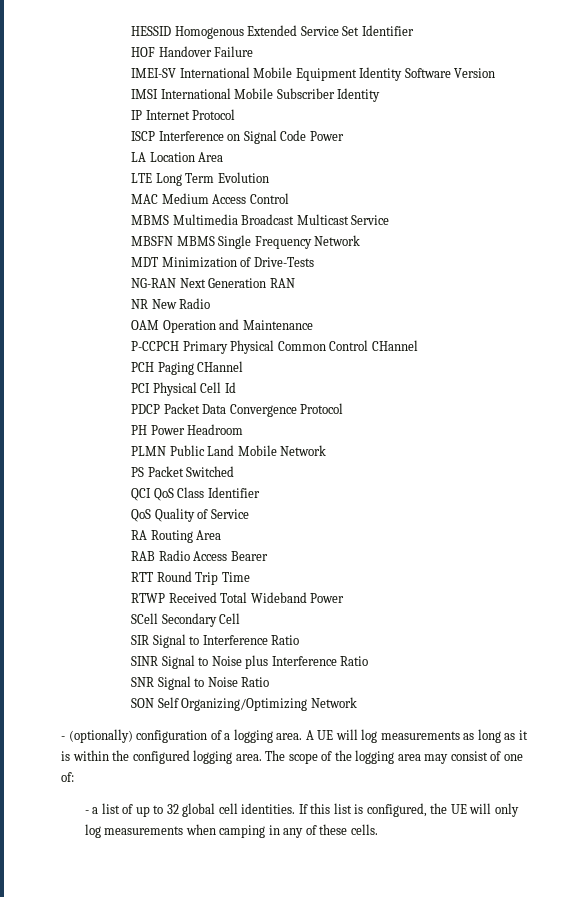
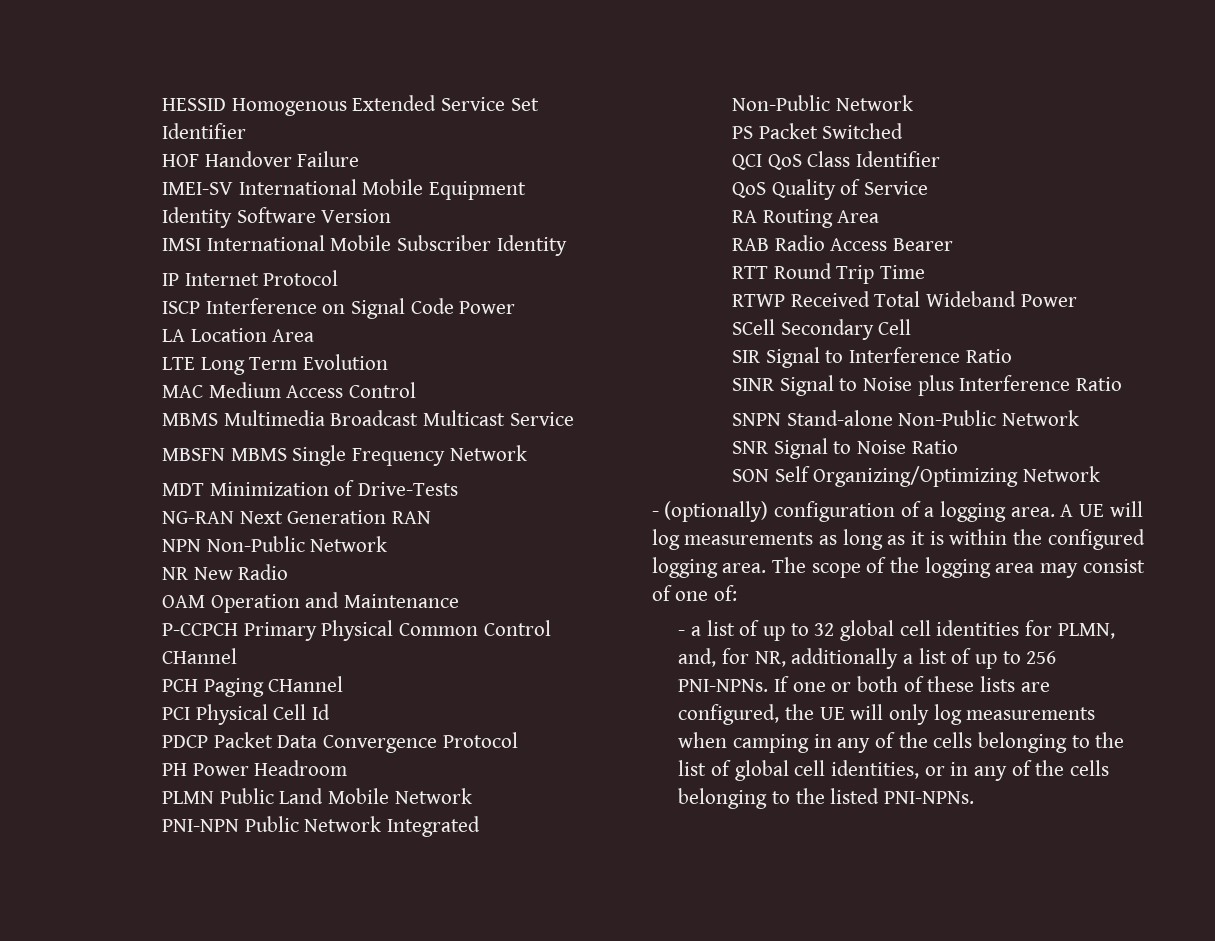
(295, 283) none -> [161,536,388,552] // NPN Non-Public Network
(327, 450) none -> [161,816,480,837] [731,95,913,111] // PNI-NPN Public Network Integrated Non-Public Network
(369, 661) none -> [731,410,1079,426] // SNPN Stand-alone Non-Public Network
[241,803,364,814] identities. If this list is -> [936,620,1115,639] [678,648,1057,669] [678,676,1050,692] identities for PLMN, and, for NR, additionally a list of up to 256 PNI-NPNs. If one or both of these lists are
[319,824,378,835] these cells. -> [898,732,1125,753] [678,760,1110,781] [678,788,975,809] the cells belonging to the list of global cell identities, or in any of the cells belonging to the listed PNI-NPNs.

